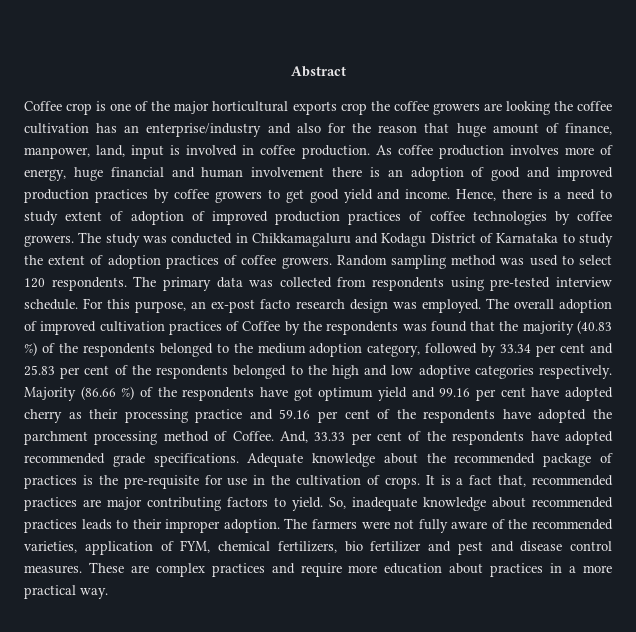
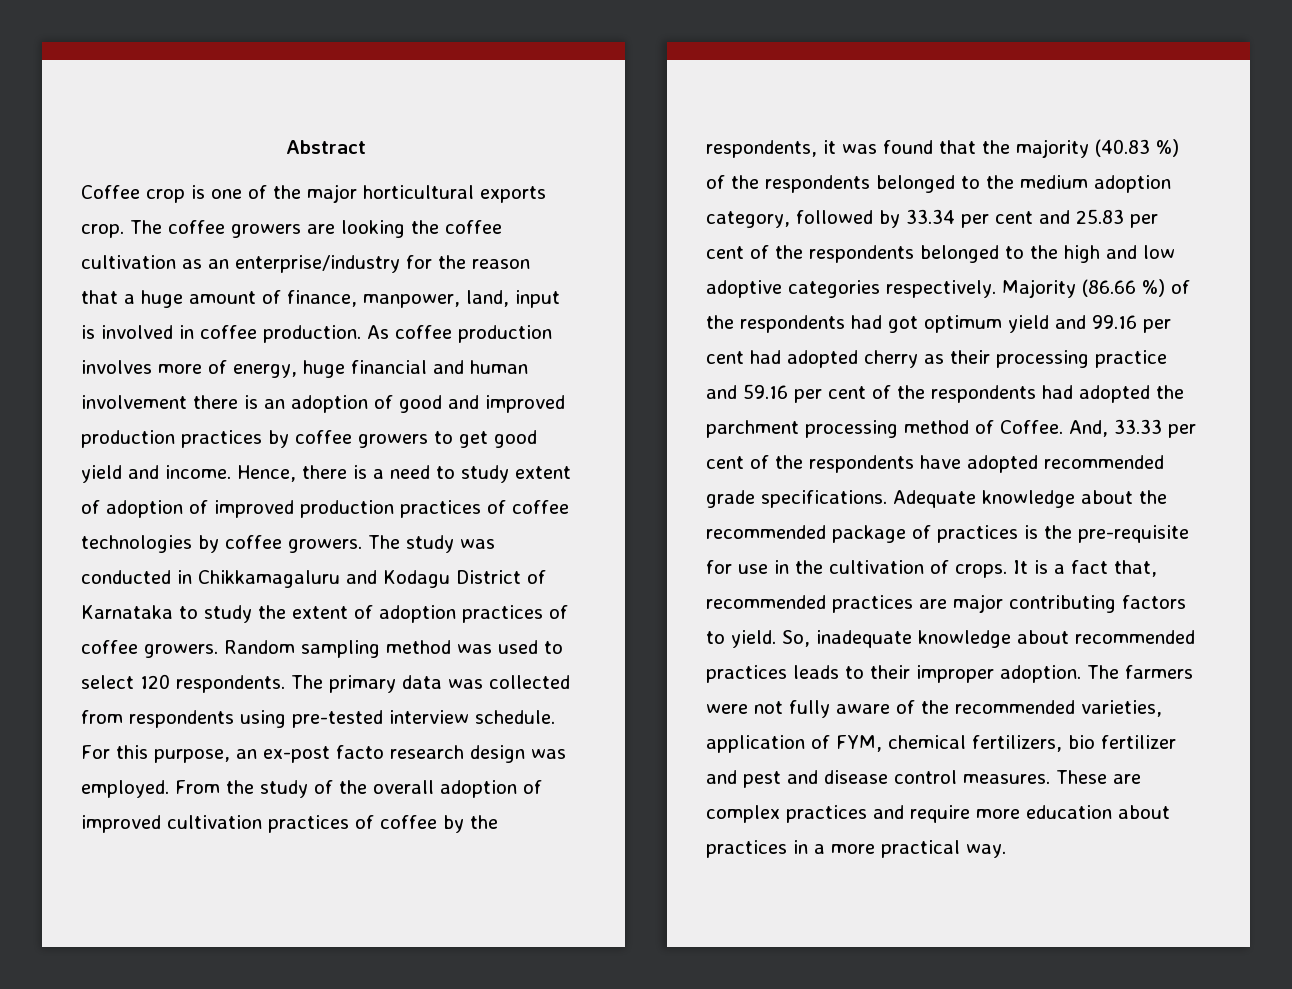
[340,101,390,115] crop the -> [81,220,162,238] crop. The
[96,123,118,133] has -> [182,259,202,269] as
[267,123,321,134] and also -> (400, 264) none
(450, 128) none -> [124,294,135,304] a
[485,298,509,309] The -> [175,780,367,798] From the study of the
[242,321,281,331] Coffee -> [380,815,437,829] coffee
[326,321,399,335] respondents -> [706,140,836,158] respondents, it
[260,387,288,397] have -> [851,315,882,329] had
[531,387,560,397] have -> [750,350,781,364] had
[502,409,531,419] have -> [1042,385,1073,399] had

